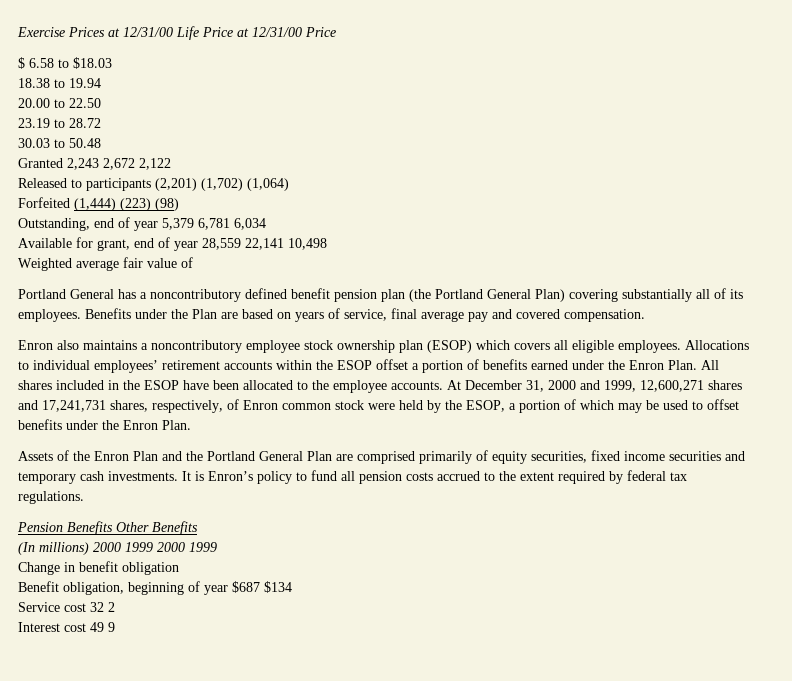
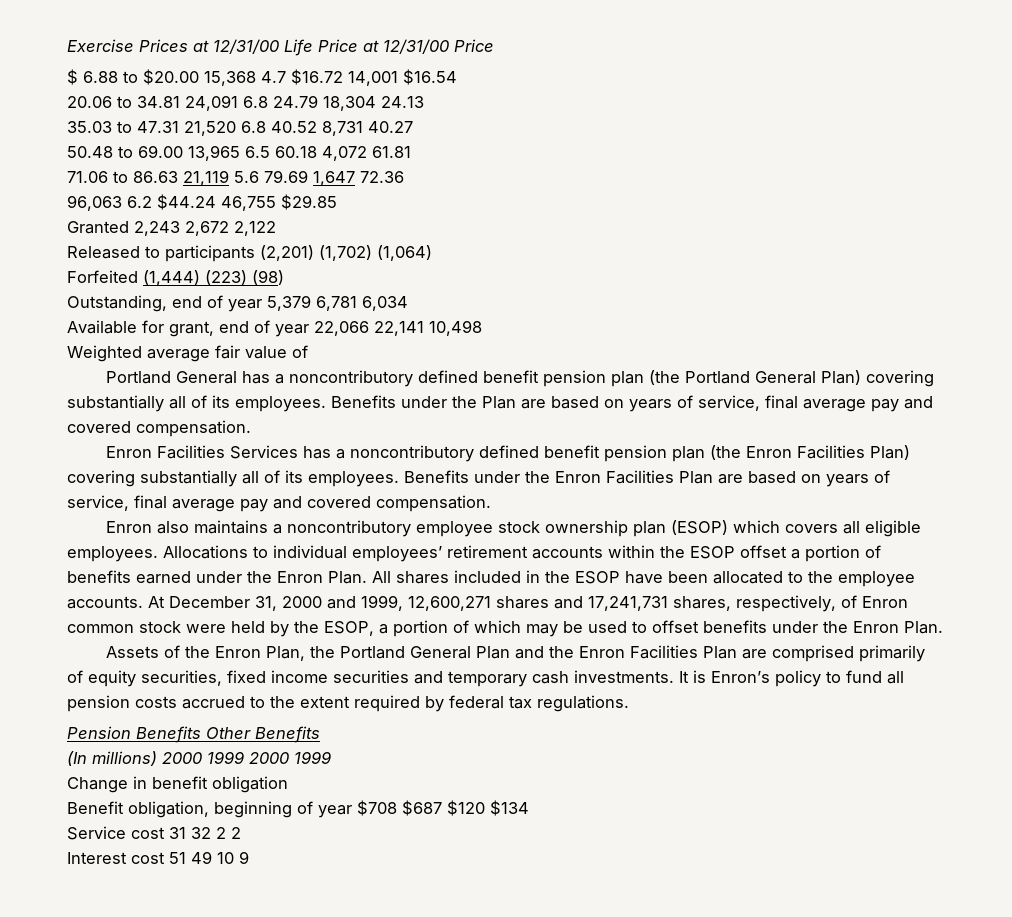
[29,57,112,69] [18,78,101,88] [18,98,101,108] [18,118,101,128] [18,138,101,148] 6.58 to $18.03 // 18.38 to 19.94 // 20.00 to 22.50 // 23.19 to 28.72 // 30.03 to 50.48 -> [83,69,457,86] [67,95,424,111] [67,121,413,136] [67,145,411,161] [67,170,404,186] [67,194,337,211] 6.88 to $20.00 15,368 4.7 $16.72 14,001 $16.54 // 20.06 to 34.81 24,091 6.8 24.79 18,304 24.13 // 35.03 to 47.31 21,520 6.8 40.52 8,731 40.27 // 50.48 to 69.00 13,965 6.5 60.18 4,072 61.81 // 71.06 to 86.63 21,119 5.6 79.69 1,647 72.36 // 96,063 6.2 $44.24 46,755 $29.85
[202,238,241,250] 28,559 -> [314,321,369,336] 22,066
(645, 315) none -> [105,445,910,462] [67,470,890,487] [67,495,491,512] // Enron Facilities Services has a noncontributory defined benefit pension plan (the Enron Facilities Plan) covering substantially all of its employees. Benefits under the Enron Facilities Plan are based on years of service, final average pay and covered compensation.
(129, 456) none -> [265,646,471,661] Plan, the Portland General
[207,451,303,461] Portland General -> [578,645,698,659] Enron Facilities
[232,581,260,593] $687 -> [357,800,485,816] $708 $687 $120
(86, 607) none -> [169,827,186,839] 31
(115, 607) none -> [231,827,241,839] 2
[90,622,104,632] 49 -> [169,851,234,864] 51 49 10

